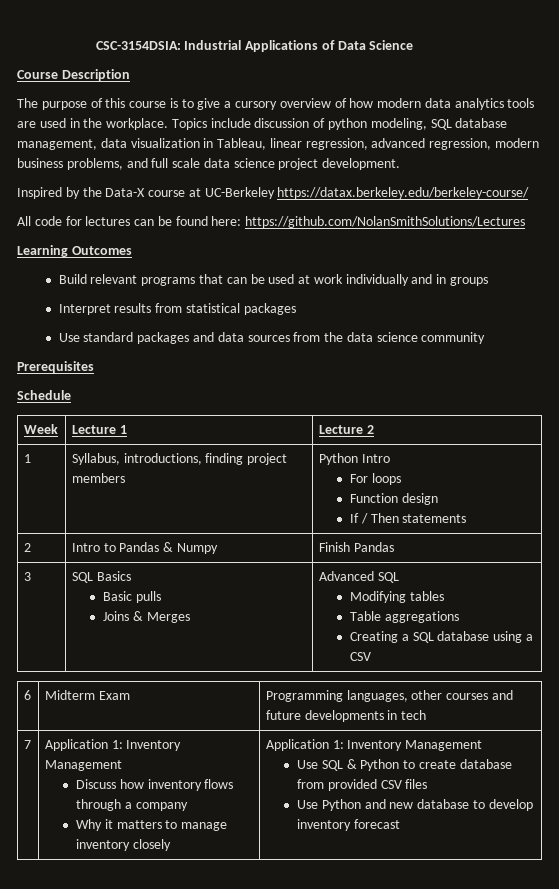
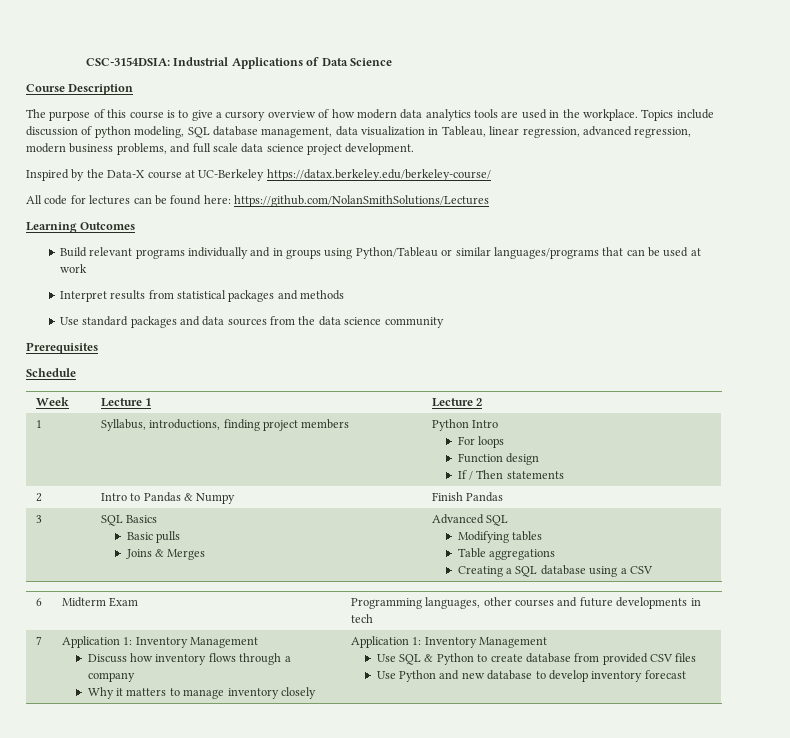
(196, 281) none -> [187,247,599,259] individually and in groups using Python/Tableau or similar languages/programs
[345,274,488,286] individually and in groups -> (87, 268) none
(296, 309) none -> [277,290,345,300] and methods

